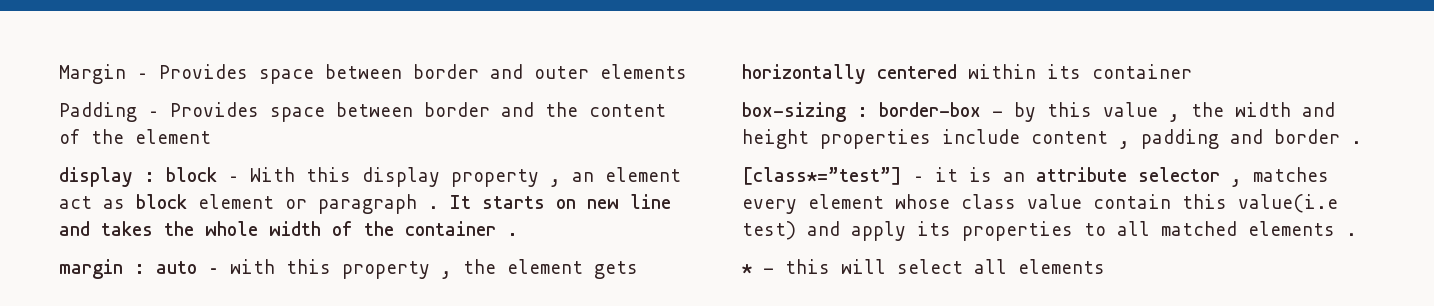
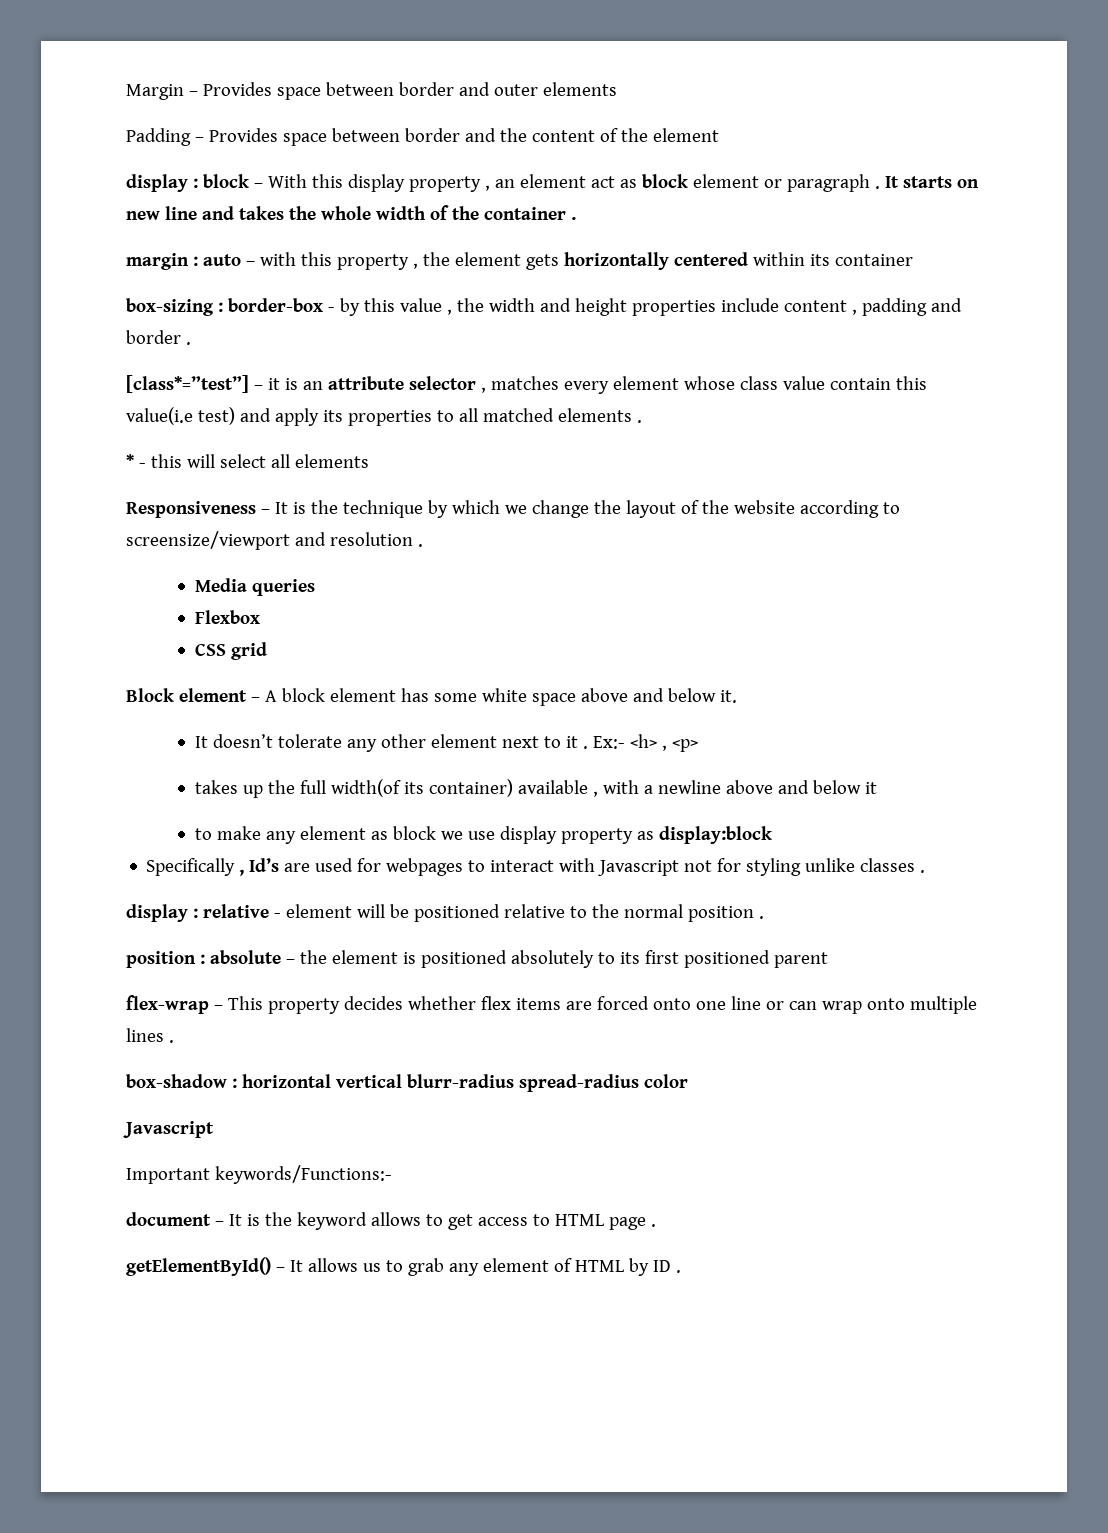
(1105, 266) none -> [126,500,900,518] [126,531,423,550] [194,578,315,596] [194,610,260,624] [194,642,267,660] [126,688,737,706] [194,734,698,752] [194,779,877,798] [194,826,772,844] [146,858,926,876] [126,904,764,922] [126,950,828,968] [126,995,977,1014] [126,1028,174,1043] [126,1074,688,1092] [123,1121,214,1138] [126,1165,392,1184] [126,1212,656,1230] [126,1257,681,1276] // Responsiveness – It is the technique by which we change the layout of the website according to screensize/viewport and resolution . // Media queries // Flexbox // CSS grid // Block element – A block element has some white space above and below it. // It doesn’t tolerate any other element next to it . Ex:- <h> , <p> // takes up the full width(of its container) available , with a newline above and below it // to make any element as block we use display property as display:block // Specifically , Id’s are used for webpages to interact with Javascript not for styling unlike classes . // display : relative - element will be positioned relative to the normal position . // position : absolute – the element is positioned absolutely to its first positioned parent // flex-wrap – This property decides whether flex items are forced onto one line or can wrap onto multiple lines . // box-shadow : horizontal vertical blurr-radius spread-radius color // Javascript // Important keywords/Functions:- // document – It is the keyword allows to get access to HTML page . // getElementById() – It allows us to grab any element of HTML by ID .

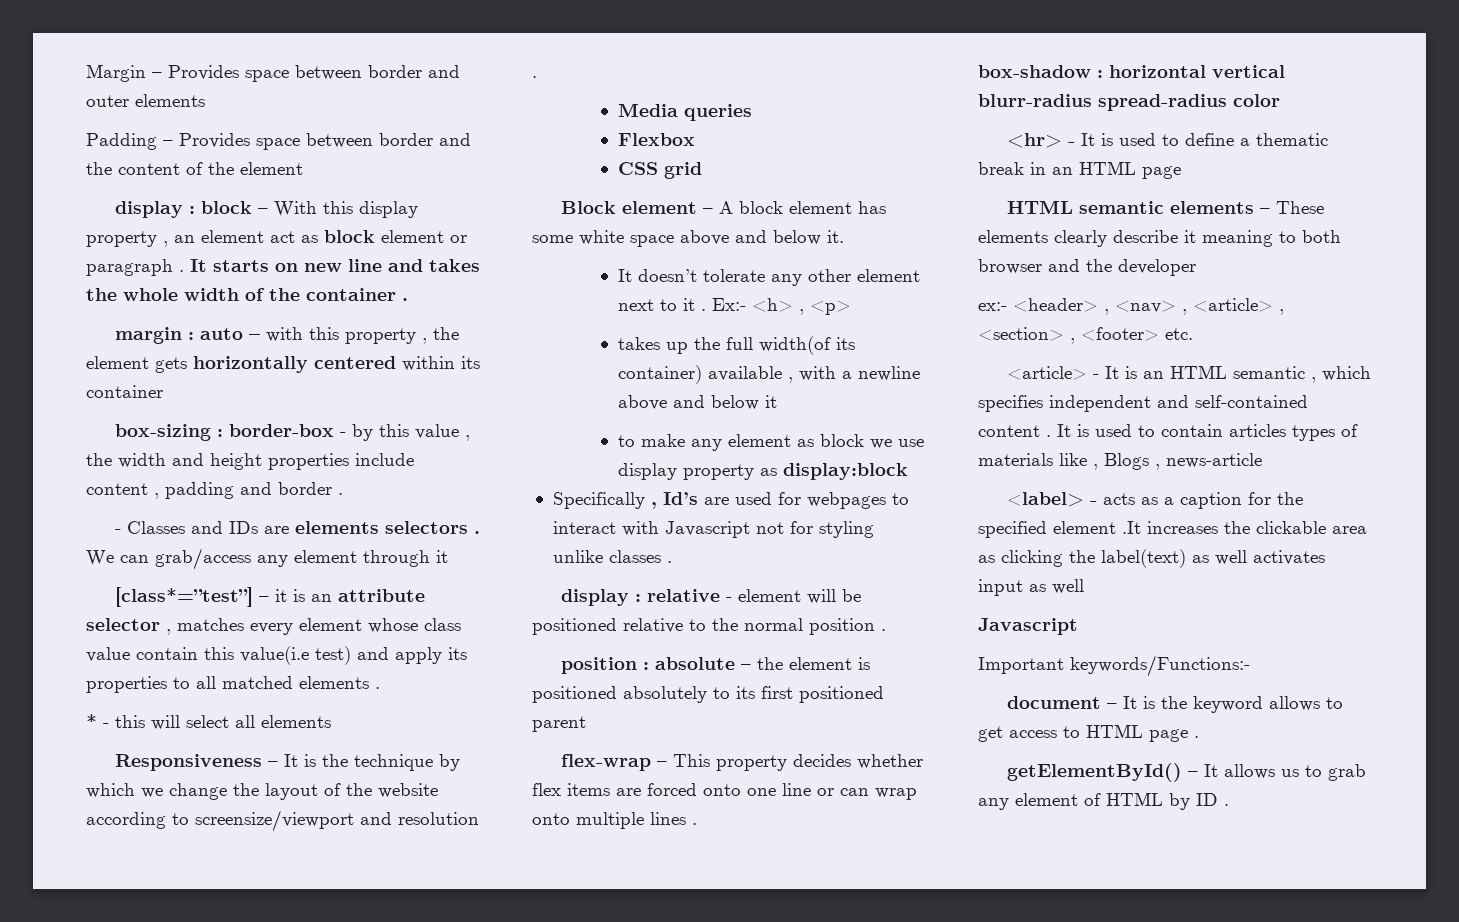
(191, 343) none -> [114,521,480,534] [86,548,448,570] // - Classes and IDs are elements selectors . We can grab/access any element through it
(688, 1081) none -> [1006,133,1328,148] [978,161,1181,179] [1006,200,1324,214] [978,230,1341,247] [978,259,1196,276] [978,298,1284,315] [978,327,1193,344] [1006,365,1371,383] [978,395,1308,412] [978,424,1358,441] [978,453,1262,470] [1006,492,1303,509] [978,521,1367,538] [978,549,1325,568] [978,579,1084,596] // <hr> - It is used to define a thematic break in an HTML page // HTML semantic elements – These elements clearly describe it meaning to both browser and the developer // ex:- <header> , <nav> , <article> , <section> , <footer> etc. // <article> - It is an HTML semantic , which specifies independent and self-contained content . It is used to contain articles types of materials like , Blogs , news-article // <label> - acts as a caption for the specified element .It increases the clickable area as clicking the label(text) as well activates input as well

